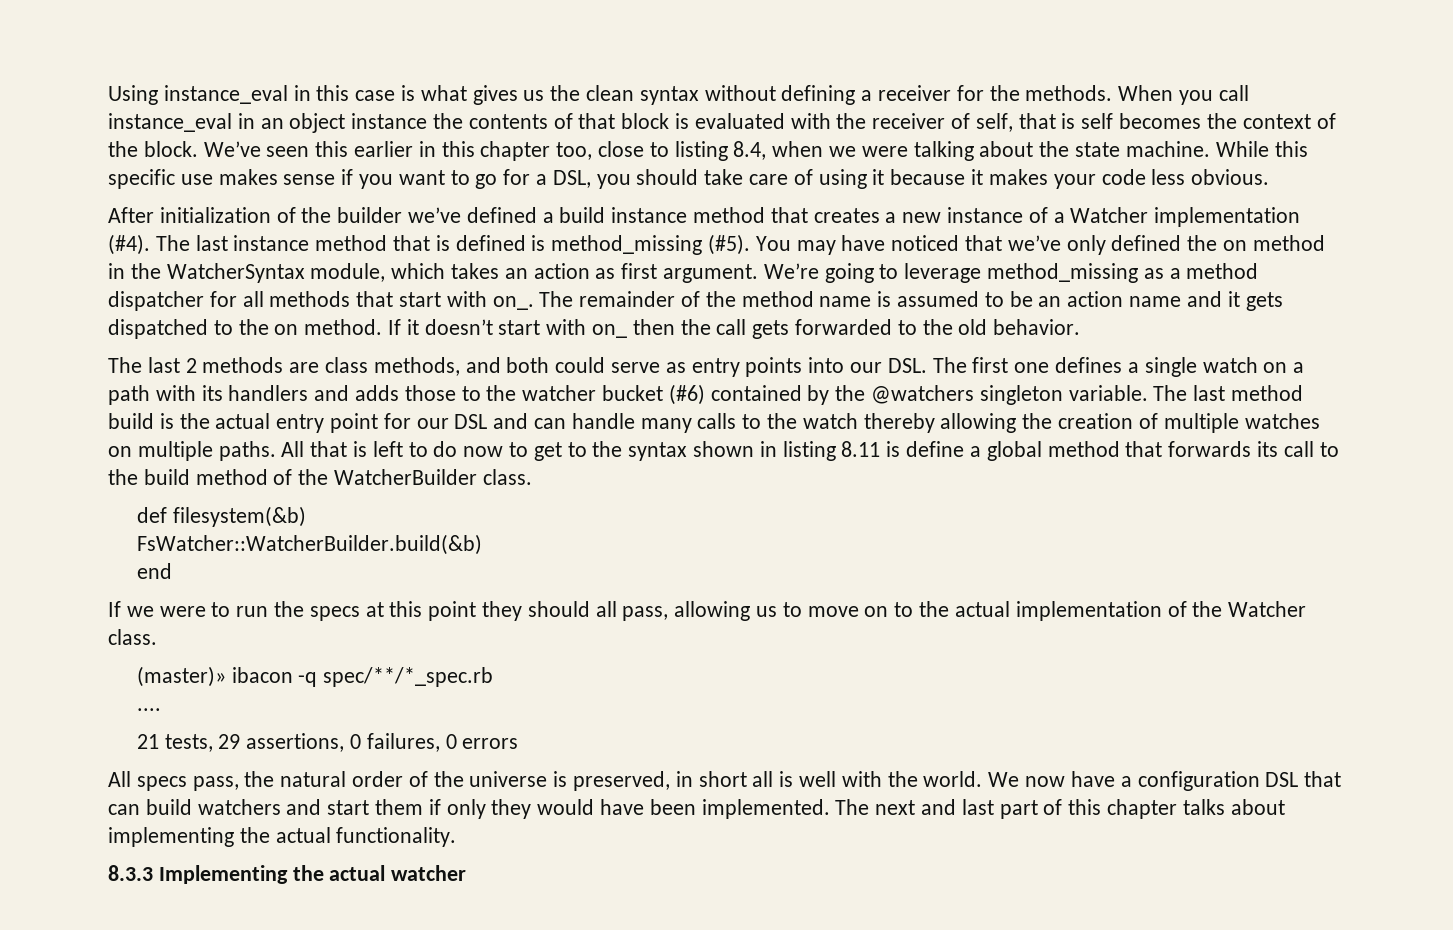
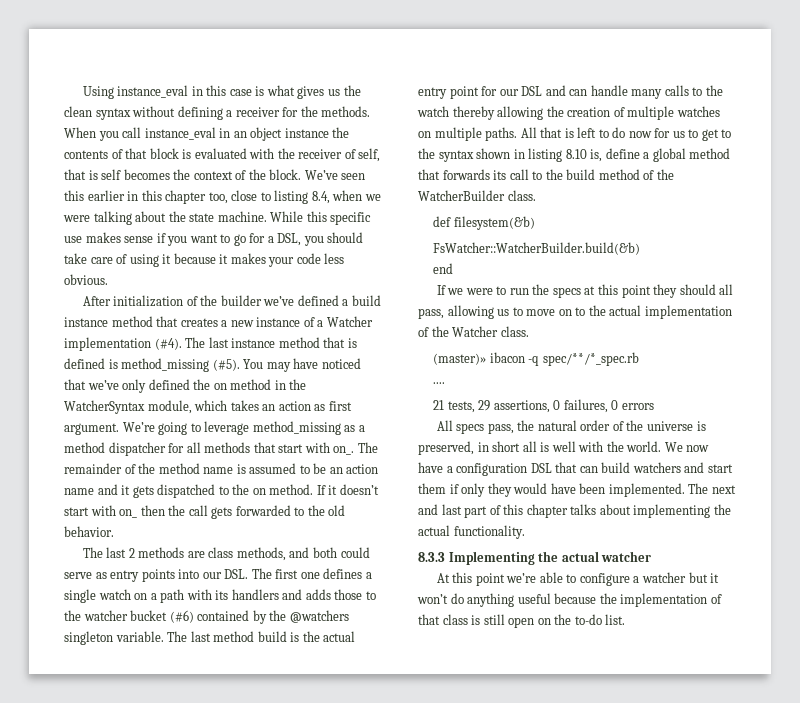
(504, 451) none -> [654,128,685,138] for us
[841,441,901,457] 8.11 is -> [565,149,603,162] 8.10 is,
(467, 873) none -> [436,572,720,586] [417,593,722,607] [418,614,626,628] // At this point we’re able to configure a watcher but it won’t do anything useful because the implementation of that class is still open on the to-do list.

